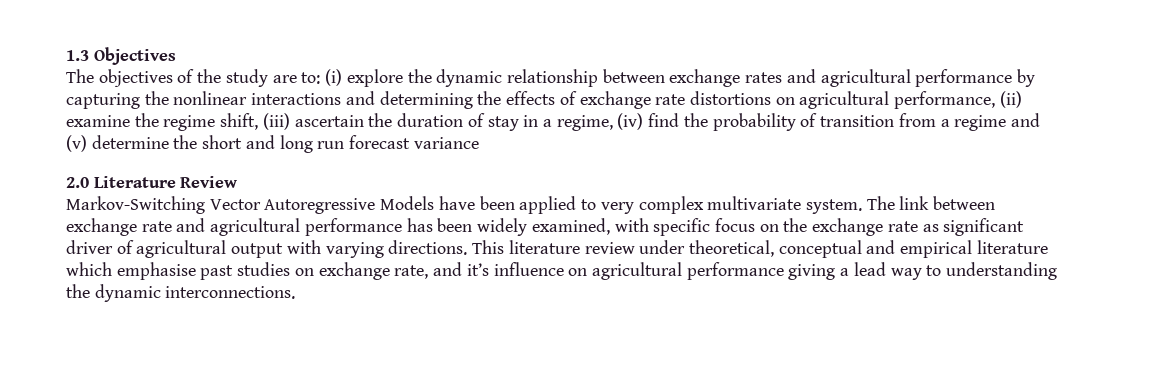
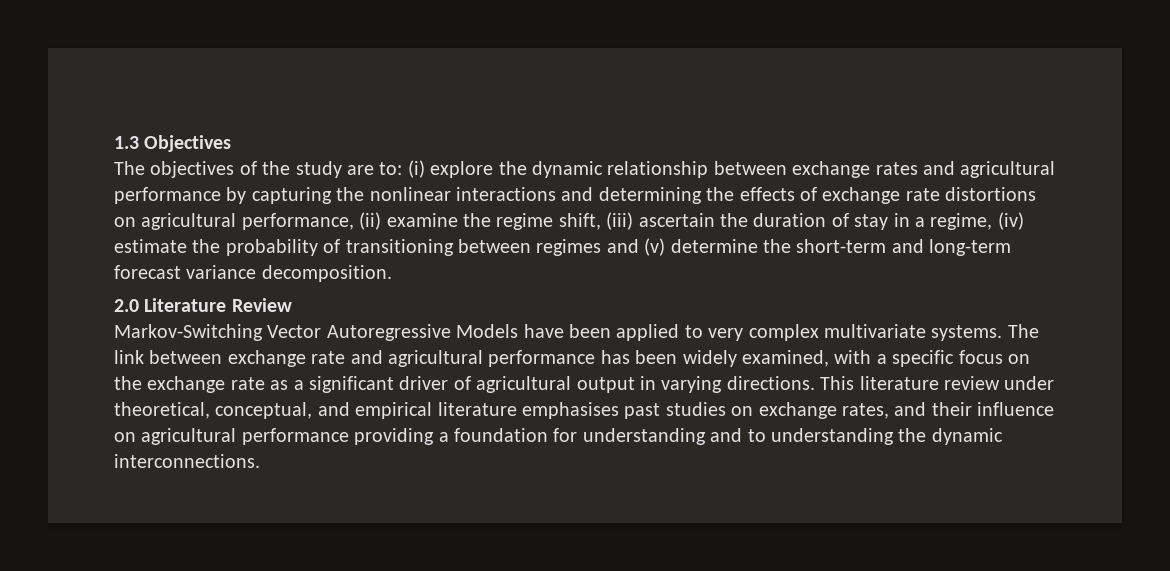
[648,113,680,127] find -> [114,239,187,253] estimate
[820,113,1040,131] [66,135,345,153] transition from a regime and (v) determine the short and long run -> [345,238,1012,256] transitioning between regimes and (v) determine the short-term and long-term
(479, 143) none -> [261,265,392,282] decomposition.
[805,199,862,214] system. -> [931,325,1003,341] systems.
(649, 225) none -> [876,354,887,364] a
(939, 228) none -> [293,380,304,390] a
[286,240,321,254] with -> [639,376,656,390] in
[778,240,862,258] conceptual -> [215,402,313,419] conceptual,
[66,262,196,280] which emphasise -> [522,402,619,419] emphasises
[394,262,489,279] rate, and it’s -> [841,402,972,419] rates, and their
[788,262,922,280] giving a lead way -> [354,428,743,445] providing a foundation for understanding and

